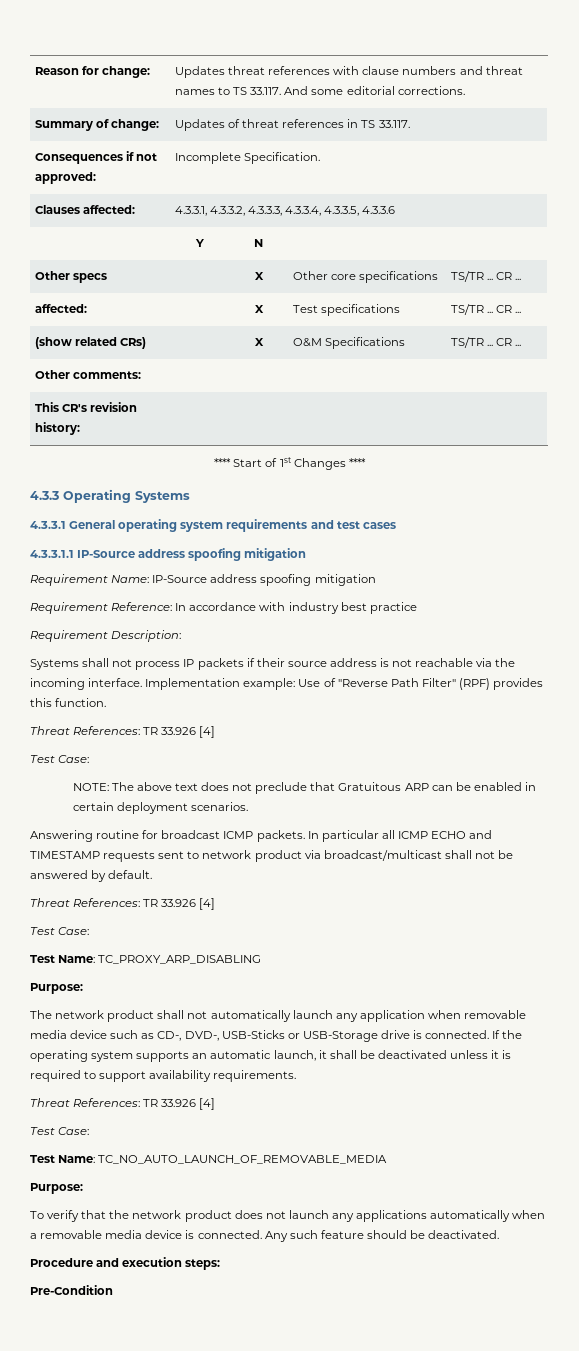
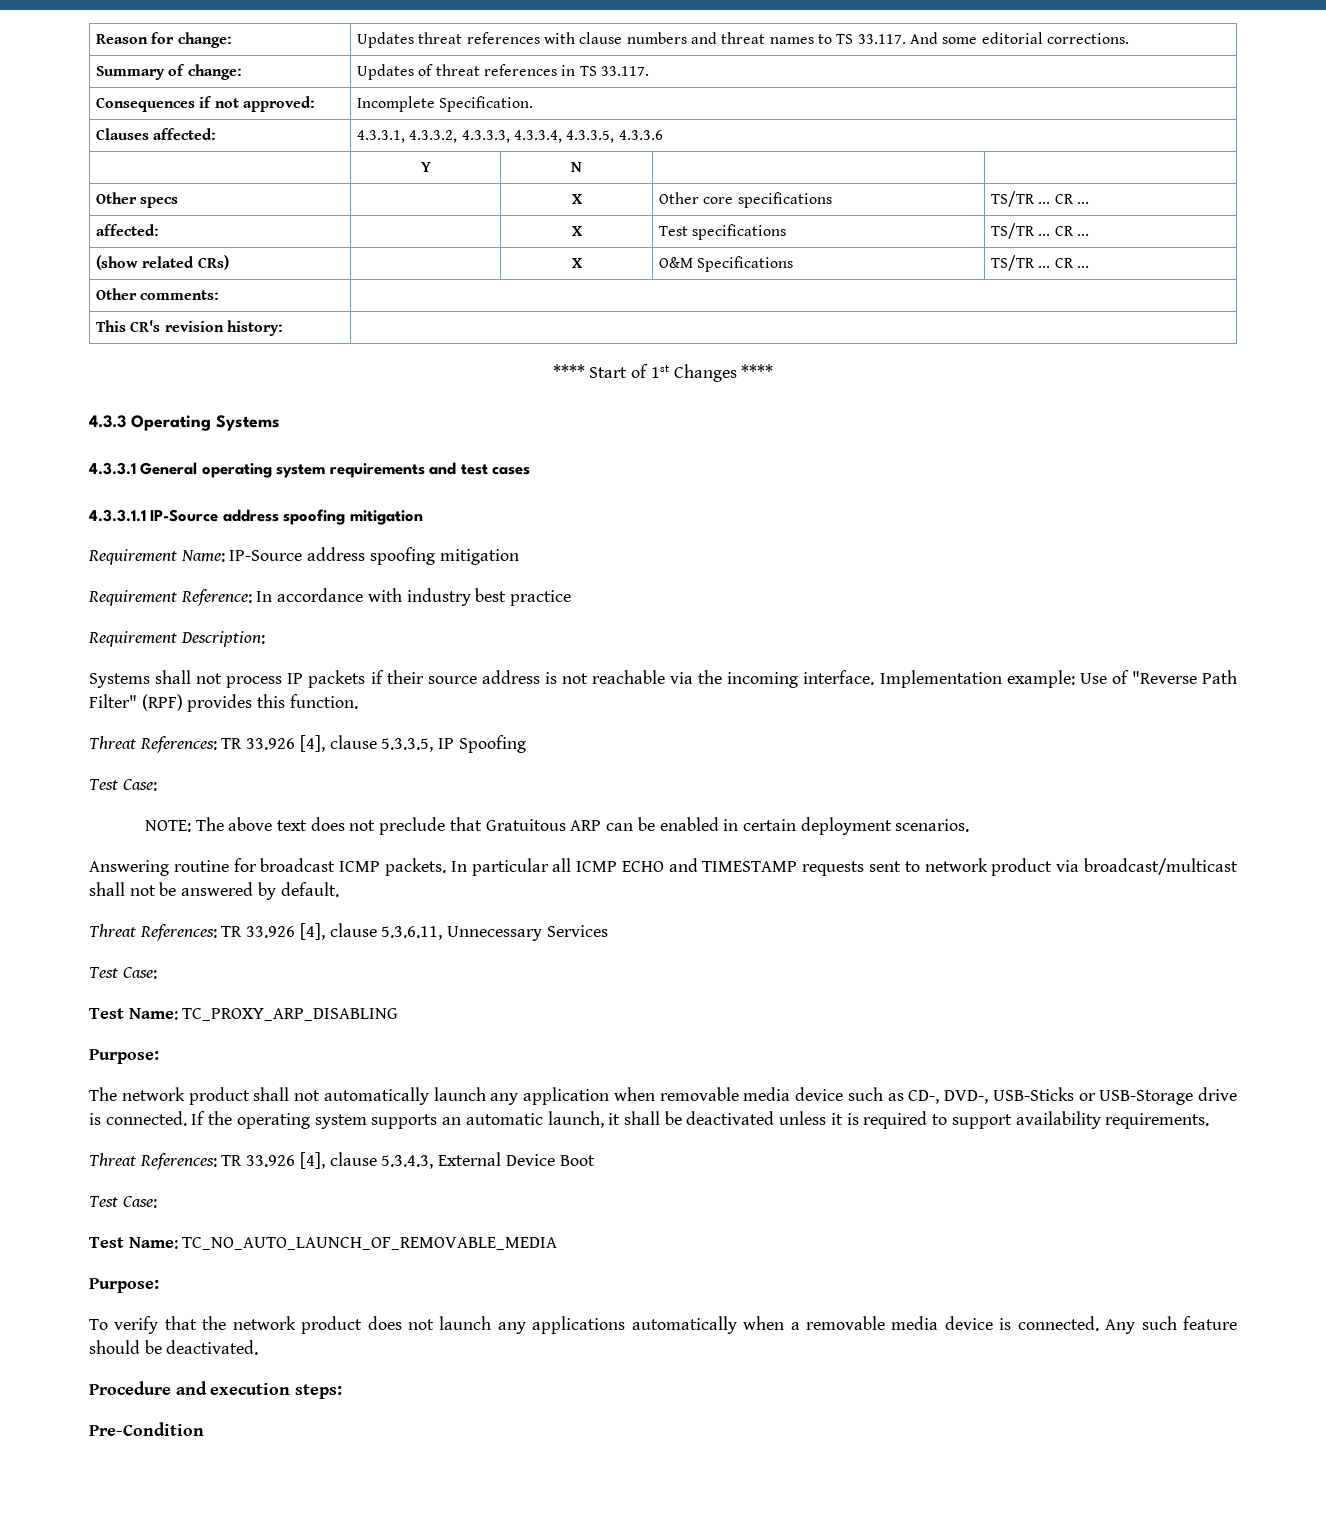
[199,726,216,738] [4] -> [299,735,526,753] [4], clause 5.3.3.5, IP Spoofing
[199,898,216,910] [4] -> [299,923,608,941] [4], clause 5.3.6.11, Unnecessary Services
[199,1098,216,1110] [4] -> [299,1152,595,1169] [4], clause 5.3.4.3, External Device Boot

